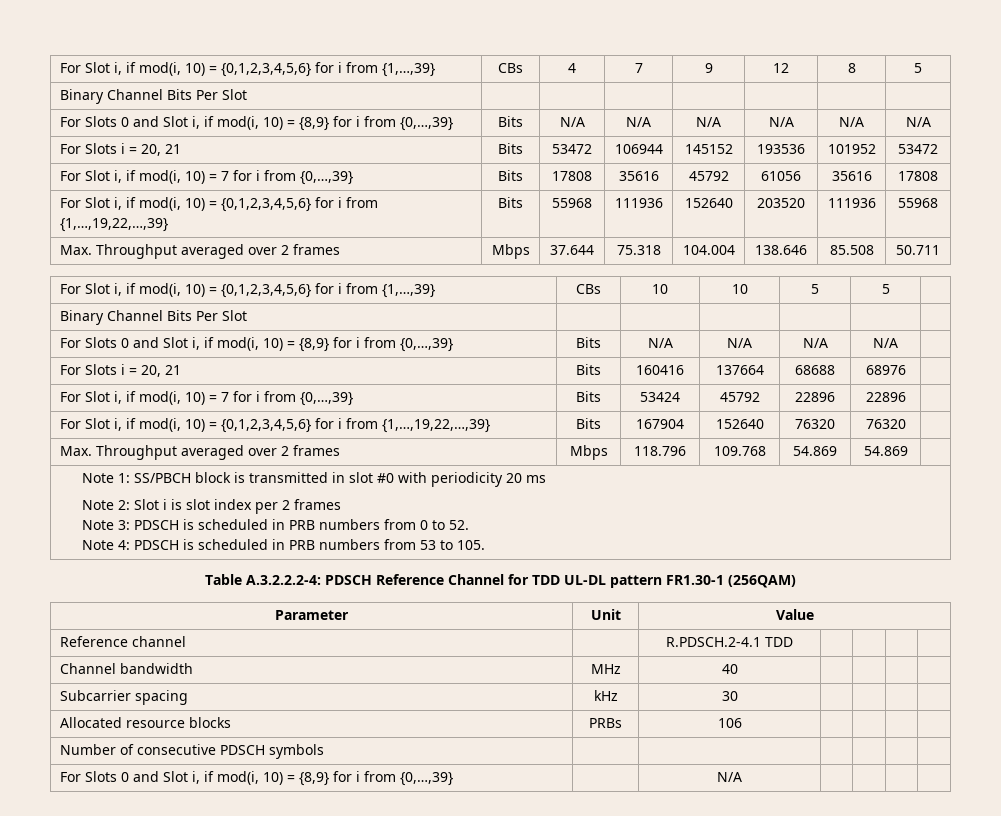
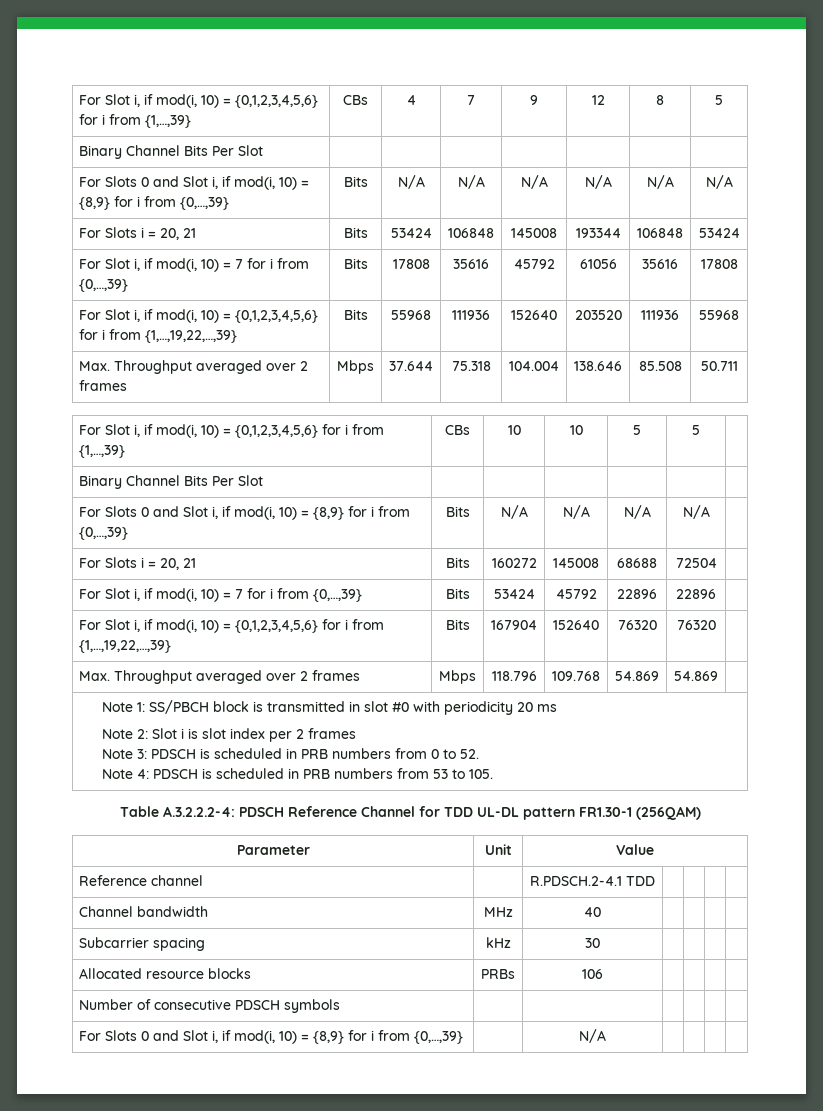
[552,144,592,154] [614,144,663,154] [684,144,733,154] [757,144,805,154] [827,144,876,154] [898,144,938,154] 53472 | 106944 | 145152 | 193536 | 101952 | 53472 -> [390,228,432,238] [448,228,494,238] [511,228,557,238] [575,228,621,238] [637,228,683,238] [698,228,740,238] 53424 | 106848 | 145008 | 193344 | 106848 | 53424
[636,365,684,375] [715,365,764,375] 160416 | 137664 -> [491,558,537,568] [553,558,599,568] 160272 | 145008
[865,365,906,375] 68976 -> [675,558,717,568] 72504

